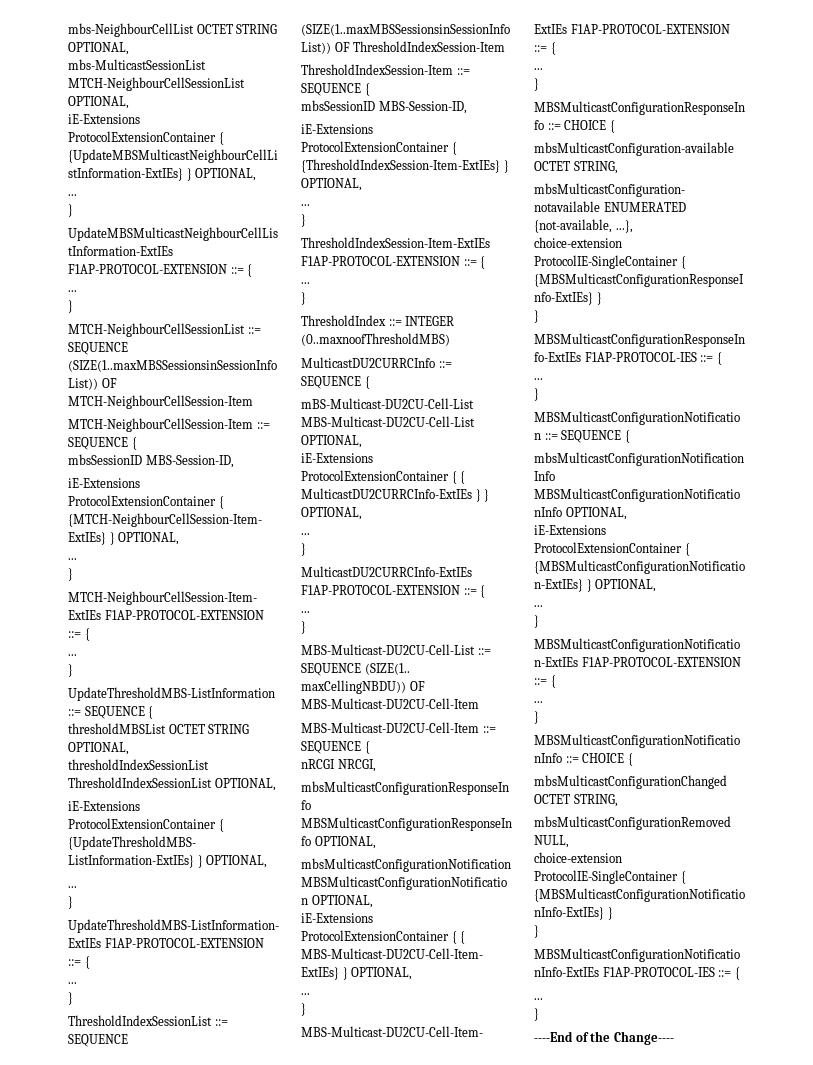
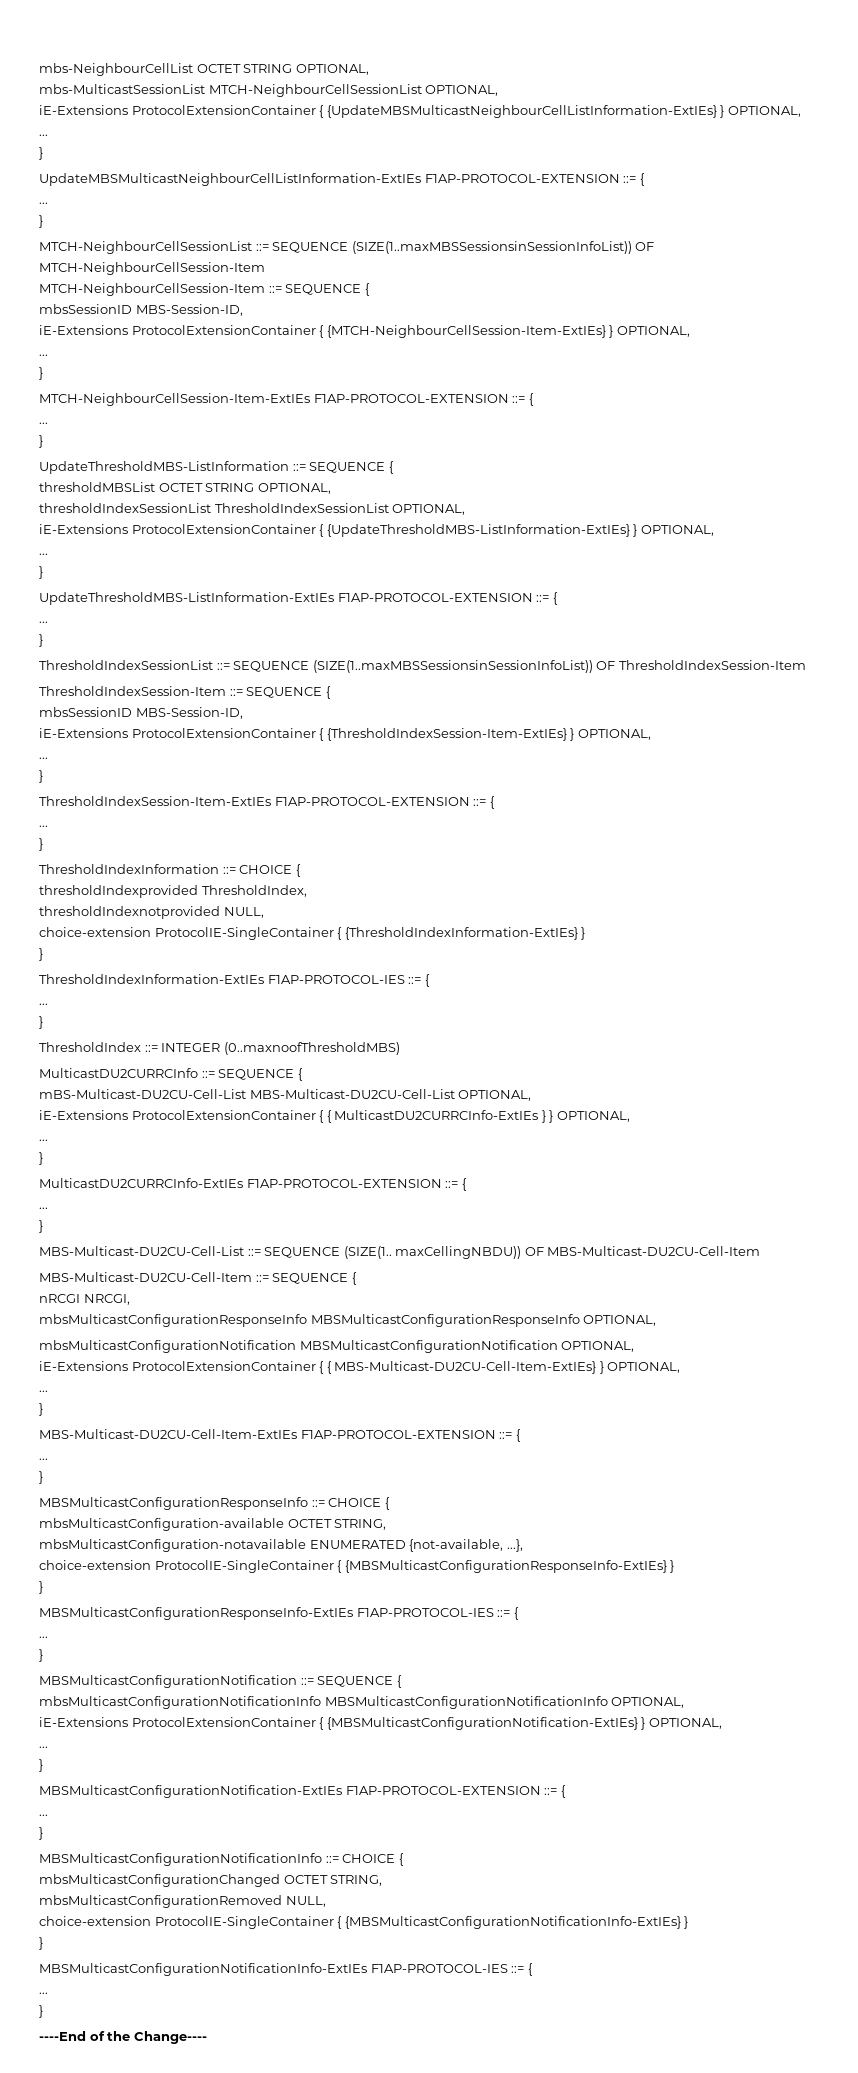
(306, 298) none -> [39,864,301,877] [39,885,307,898] [39,906,264,919] [39,927,586,940] [39,948,43,961] [39,974,430,987] [39,1003,48,1005] [39,1016,43,1029] // ThresholdIndexInformation ::= CHOICE { // thresholdIndexprovided ThresholdIndex, // thresholdIndexnotprovided NULL, // choice-extension ProtocolIE-SingleContainer { {ThresholdIndexInformation-ExtIEs} } // } // ThresholdIndexInformation-ExtIEs F1AP-PROTOCOL-IES ::= { // ... // }

